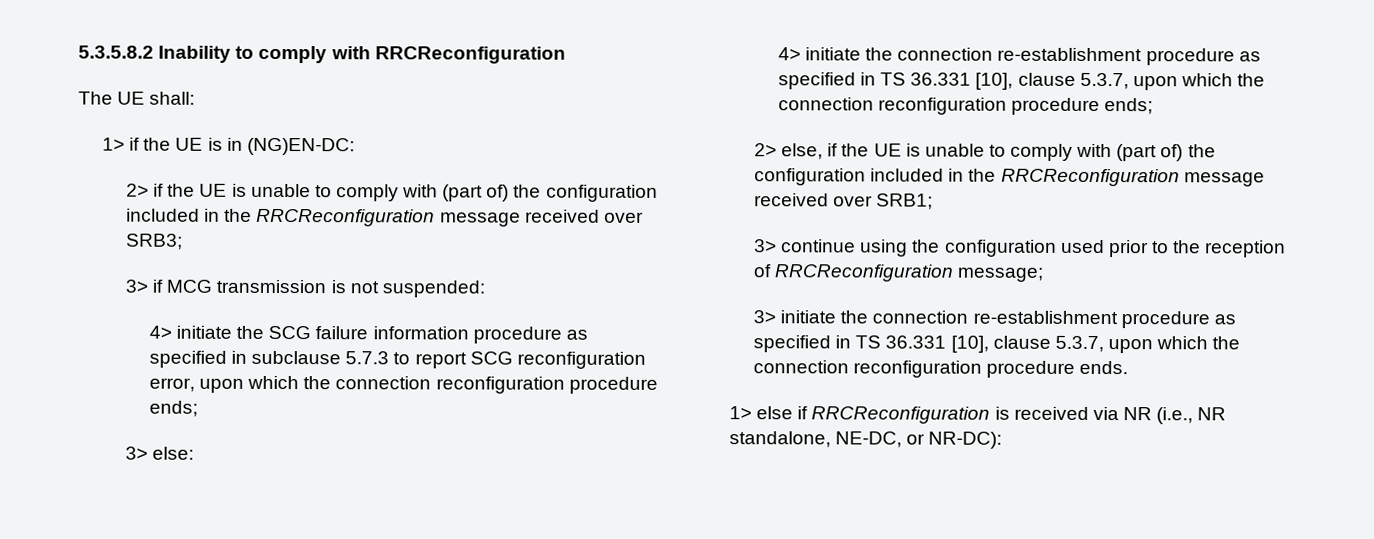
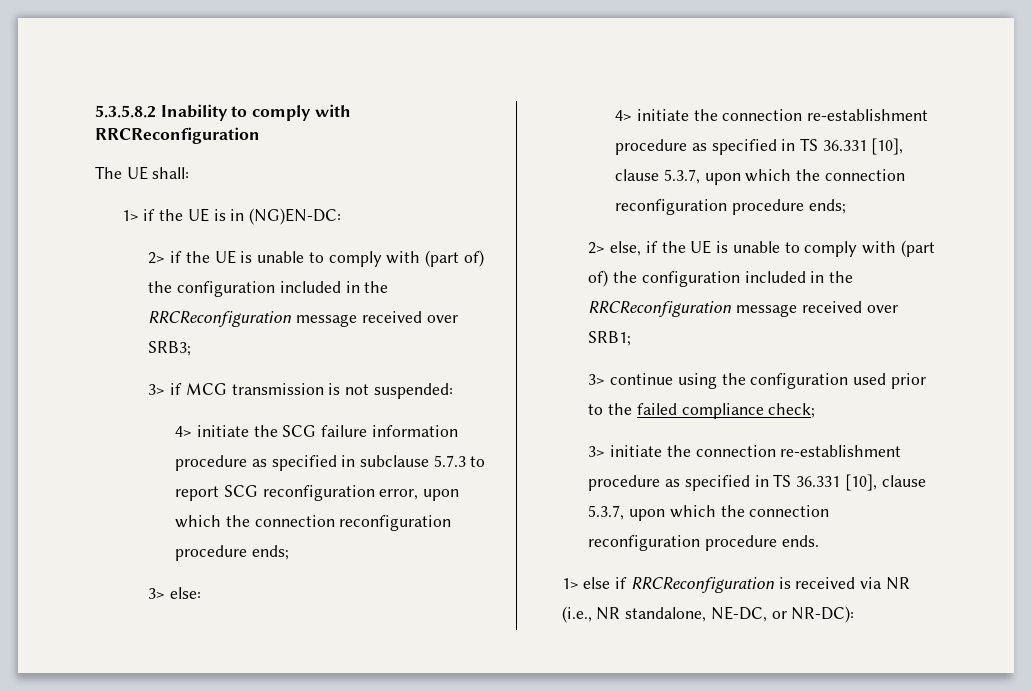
[1205,240,1287,258] [752,264,1045,282] reception of RRCReconfiguration message; -> [636,403,816,419] failed compliance check;

